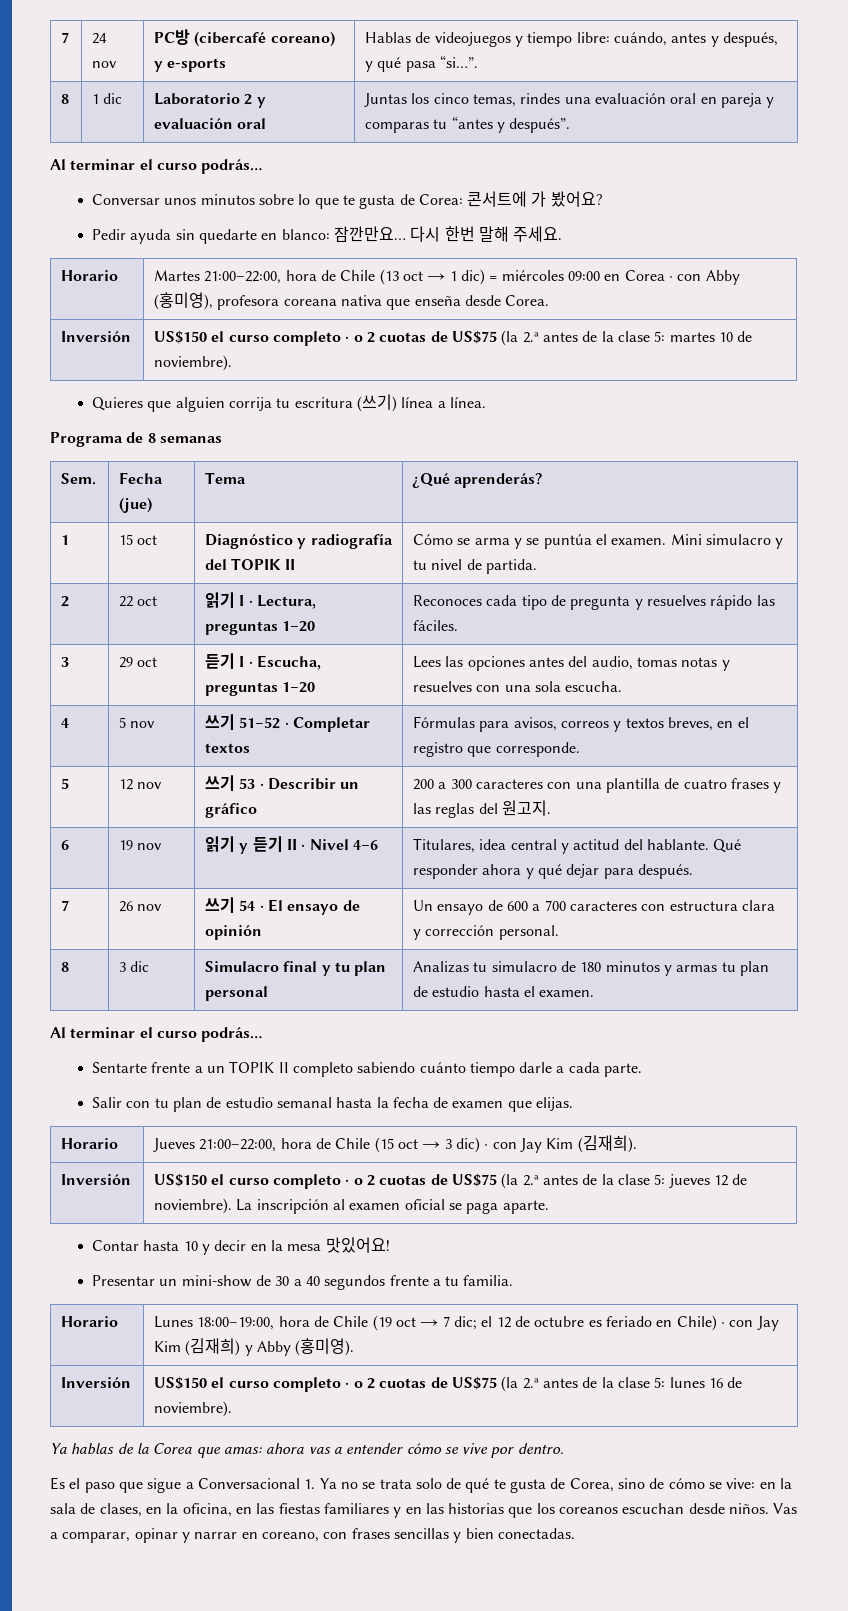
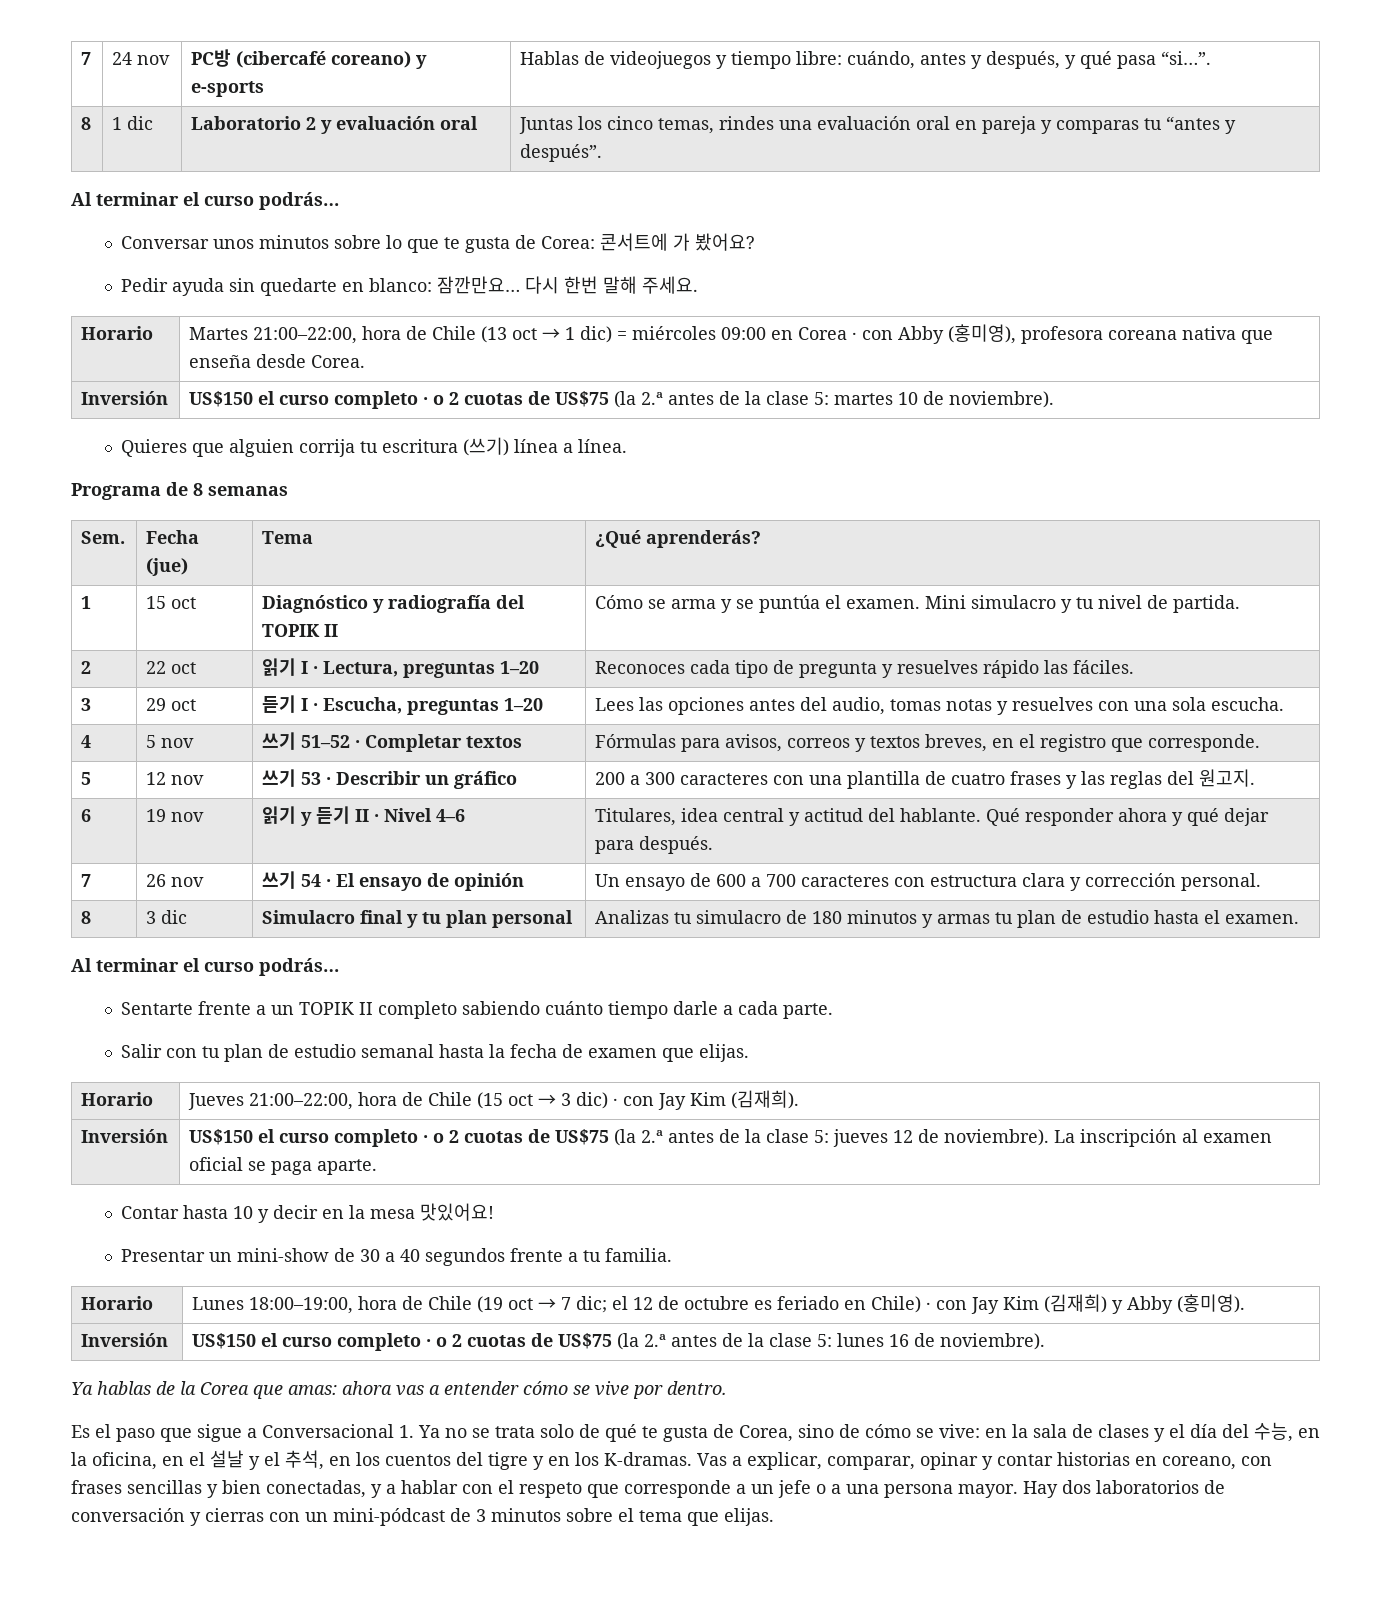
[99,1503,770,1518] clases, en la oficina, en las fiestas familiares y en las historias que los coreanos escuchan desde niños. -> [1098,1422,1320,1442] [71,1450,692,1470] clases y el día del 수능, en la oficina, en el 설날 y el 추석, en los cuentos del tigre y en los K-dramas.
(58, 1535) none -> [747,1452,822,1470] explicar,
[194,1532,238,1539] narrar -> [997,1452,1130,1466] contar historias
[497,1528,575,1539] conectadas. -> [266,1480,1225,1498] [71,1508,774,1526] conectadas, y a hablar con el respeto que corresponde a un jefe o a una persona mayor. Hay dos laboratorios de conversación y cierras con un mini-pódcast de 3 minutos sobre el tema que elijas.

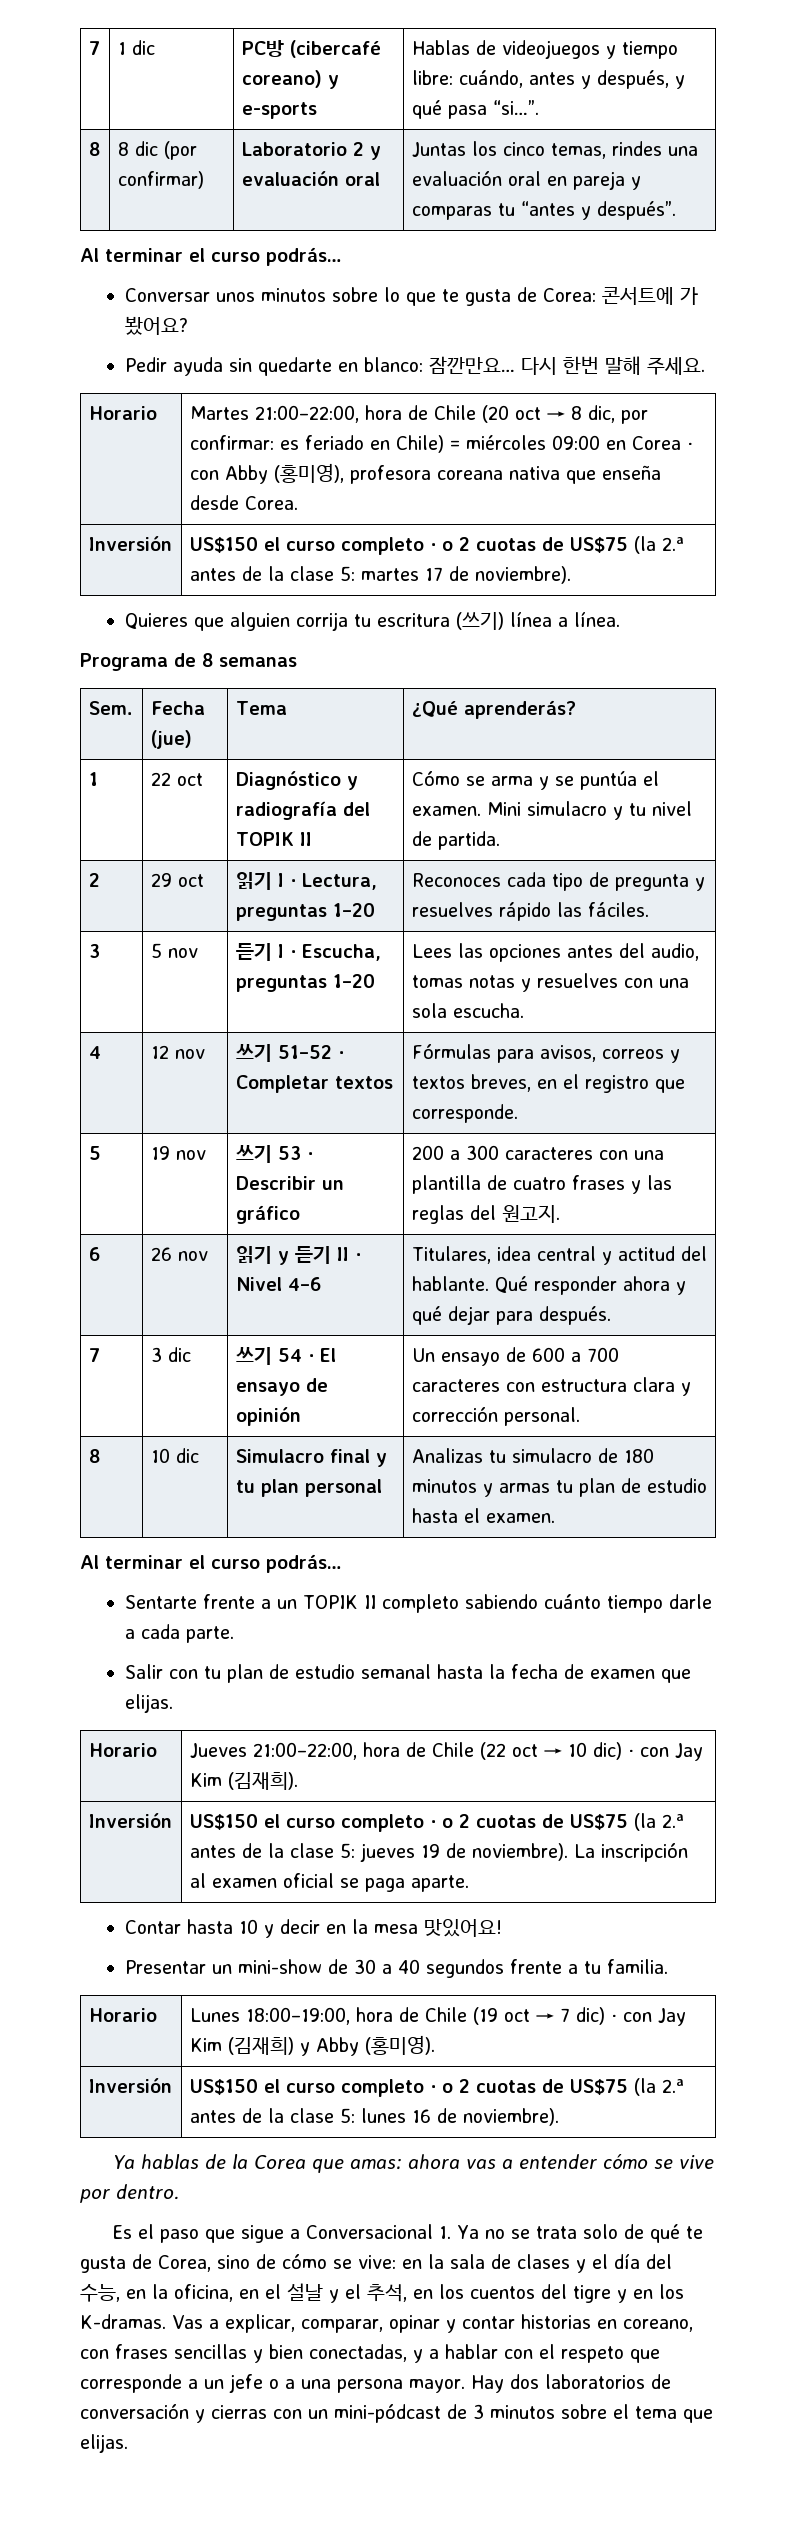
[81,52,92,65] [112,52,171,65] 7 | 24 nov -> [88,41,100,55] [117,40,155,55] 7 | 1 dic
[112,116,154,130] 1 dic -> [117,141,197,160] [117,171,204,189] 8 dic (por confirmar)
[481,326,613,343] (13 oct → 1 dic) -> [481,405,648,424] [189,435,444,453] (20 oct → 8 dic, por confirmar: es feriado en Chile)
[898,392,919,405] 10 -> [424,567,443,581] 17
[146,596,167,609] 15 -> [150,772,171,786] 22
[146,661,167,674] 22 -> [150,873,172,887] 29
[146,698,197,711] 29 oct -> [150,943,198,958] 5 nov
[146,735,157,748] 5 -> [150,1045,169,1059] 12
[146,772,167,785] 12 -> [150,1146,170,1160] 19
[146,809,167,822] 19 -> [150,1247,172,1261] 26
[146,874,205,887] 26 nov -> [150,1347,191,1362] 3 dic
[146,911,157,924] 3 -> [150,1448,170,1463] 10
[477,1092,572,1109] (15 oct → 3 -> [479,1742,587,1760] (22 oct → 10
[893,1130,914,1143] 12 -> [420,1844,440,1858] 19
[576,1296,922,1313] dic; el 12 de octubre es feriado en Chile) -> [575,2007,605,2025] dic)

